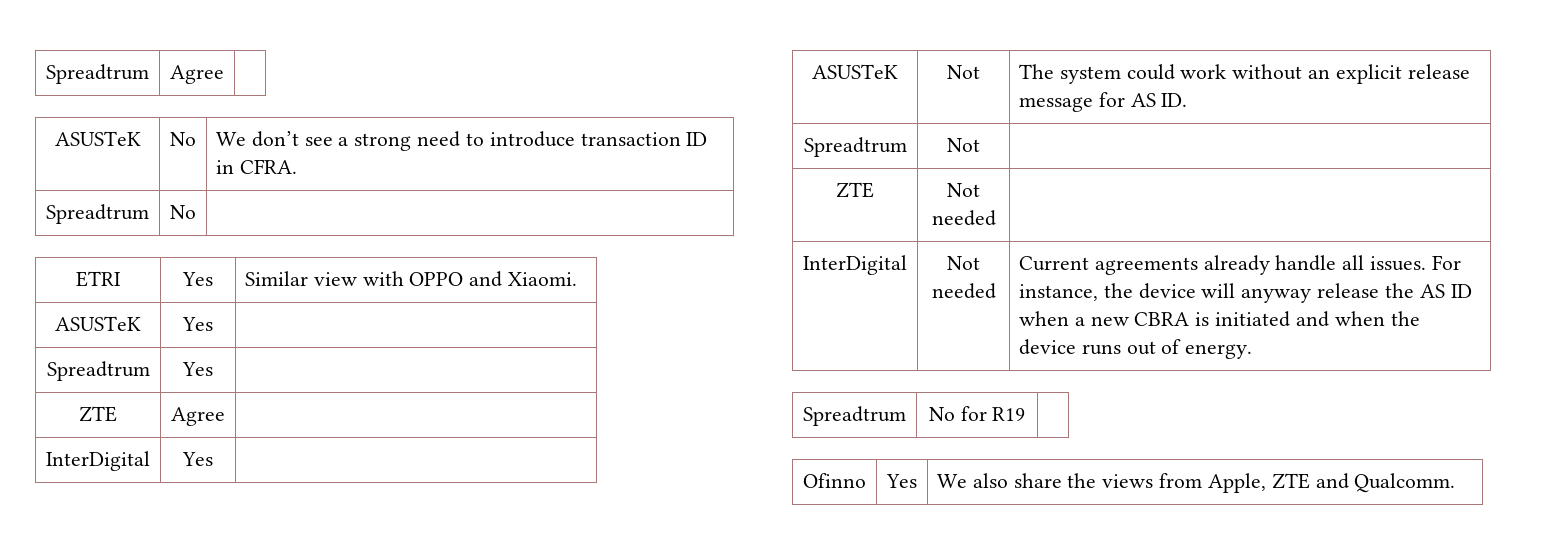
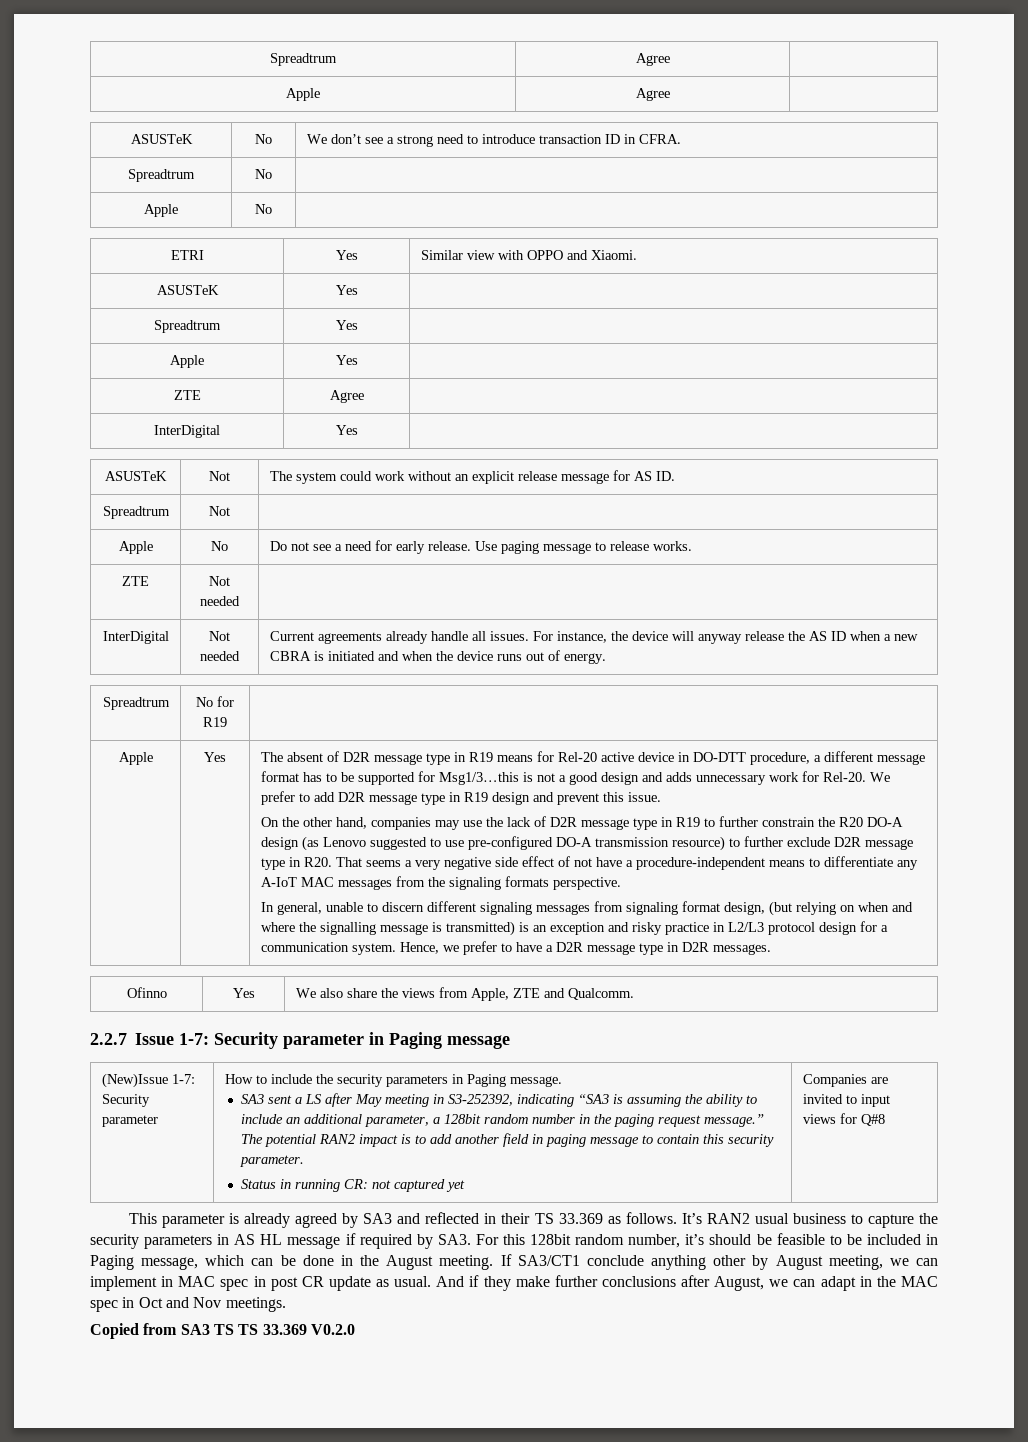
(224, 74) none -> [286,88,320,101] [635,88,670,101] // Apple | Agree |
(196, 212) none -> [144,204,178,217] [255,204,272,214] // Apple | No |
(213, 369) none -> [170,355,204,368] [335,355,358,365] // Apple | Yes |
(980, 145) none -> [118,541,153,554] [211,541,228,551] [269,540,692,554] // Apple | No | Do not see a need for early release. Use paging message to release works.
(1026, 414) none -> [118,752,153,765] [204,752,226,762] [260,751,925,765] [260,771,890,785] [260,791,661,805] [260,816,903,830] [260,836,913,851] [260,856,918,870] [260,876,621,890] [260,901,913,916] [260,921,888,936] [260,941,771,955] // Apple | Yes | The absent of D2R message type in R19 means for Rel-20 active device in DO-DTT procedure, a different message format has to be supported for Msg1/3…this is not a good design and adds unnecessary work for Rel-20. We prefer to add D2R message type in R19 design and prevent this issue. // On the other hand, companies may use the lack of D2R message type in R19 to further constrain the R20 DO-A design (as Lenovo suggested to use pre-configured DO-A transmission resource) to further exclude D2R message type in R20. That seems a very negative side effect of not have a procedure-independent means to differentiate any A-IoT MAC messages from the signaling formats perspective. // In general, unable to discern different signaling messages from signaling format design, (but relying on when and where the signalling message is transmitted) is an exception and risky practice in L2/L3 protocol design for a communication system. Hence, we prefer to have a D2R message type in D2R messages.
(1456, 483) none -> [90,1032,510,1049] [101,1073,195,1088] [101,1094,150,1107] [101,1115,158,1127] [224,1074,562,1087] [240,1093,757,1107] [240,1114,764,1127] [240,1133,774,1147] [239,1155,304,1167] [240,1179,465,1192] [802,1074,888,1087] [802,1094,890,1107] [802,1113,885,1126] [128,1212,938,1228] [90,1233,939,1249] [90,1254,938,1270] [90,1275,939,1291] [90,1297,286,1312] [90,1323,355,1339] // 2.2.7 Issue 1-7: Security parameter in Paging message // (New)Issue 1-7: Security parameter | How to include the security parameters in Paging message. // SA3 sent a LS after May meeting in S3-252392, indicating “SA3 is assuming the ability to include an additional parameter, a 128bit random number in the paging request message.” The potential RAN2 impact is to add another field in paging message to contain this security parameter. // Status in running CR: not captured yet | Companies are invited to input views for Q#8 // This parameter is already agreed by SA3 and reflected in their TS 33.369 as follows. It’s RAN2 usual business to capture the security parameters in AS HL message if required by SA3. For this 128bit random number, it’s should be feasible to be included in Paging message, which can be done in the August meeting. If SA3/CT1 conclude anything other by August meeting, we can implement in MAC spec in post CR update as usual. And if they make further conclusions after August, we can adapt in the MAC spec in Oct and Nov meetings. // Copied from SA3 TS TS 33.369 V0.2.0

